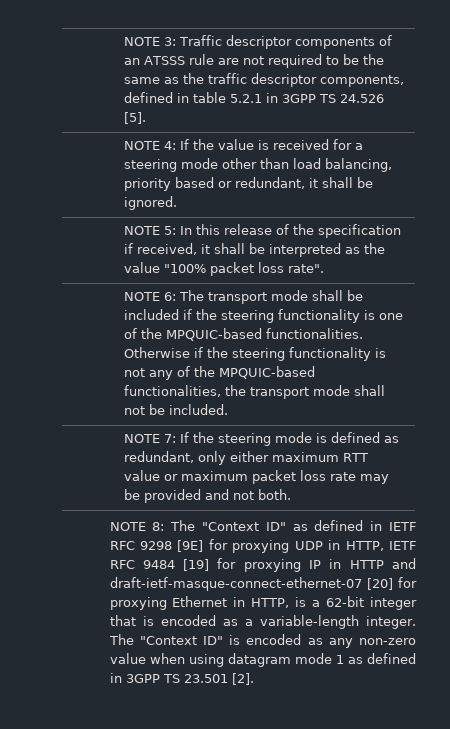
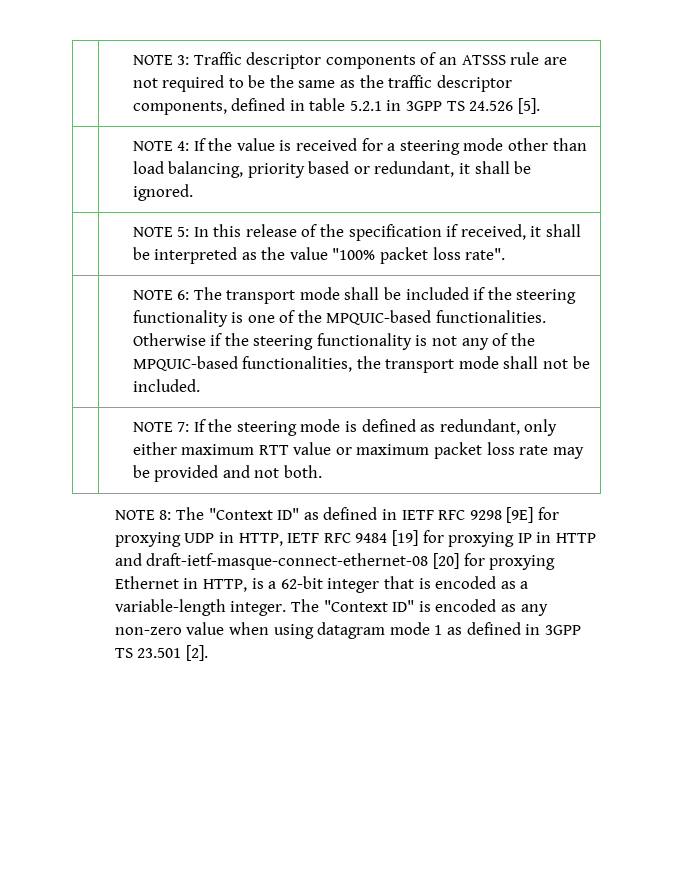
[109,577,362,591] draft-ietf-masque-connect-ethernet-07 -> [146,553,429,570] draft-ietf-masque-connect-ethernet-08

